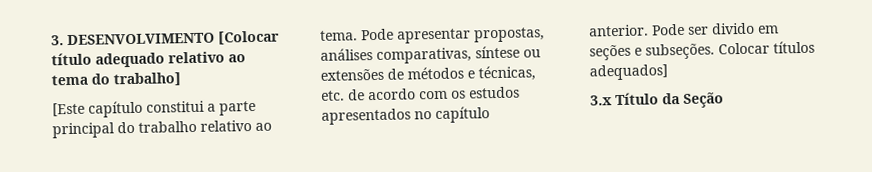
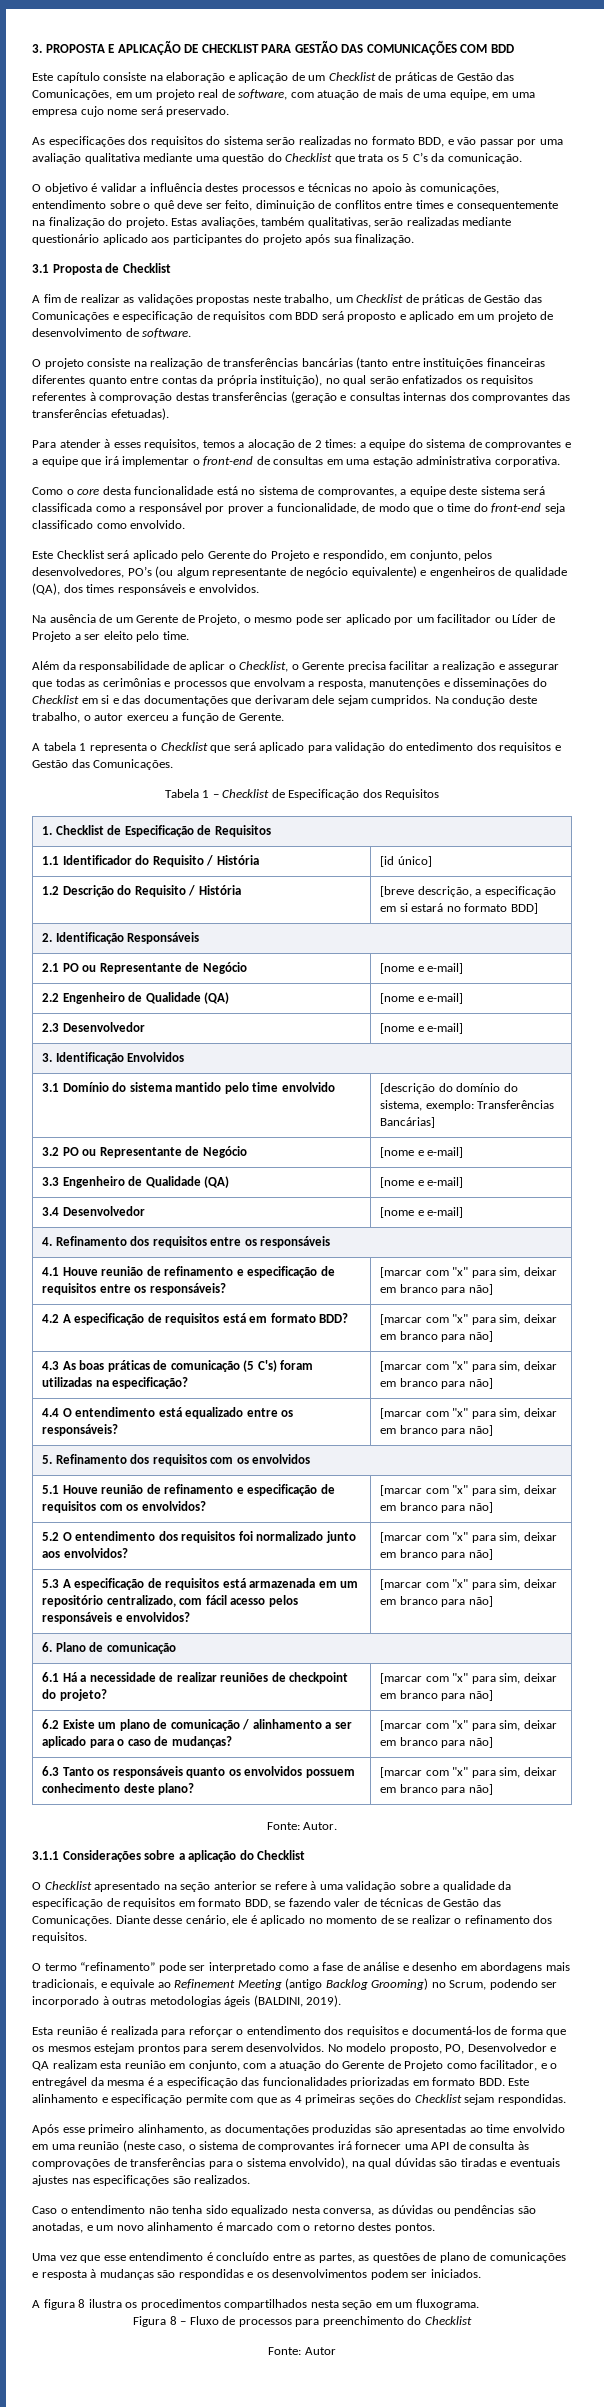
[51,30,280,46] [51,51,246,68] [51,72,181,87] [52,100,256,118] [52,120,272,139] [320,27,545,44] [320,45,541,64] [320,65,536,82] [321,86,520,101] [321,106,490,125] [589,22,779,37] [589,40,815,61] [589,64,668,81] [590,92,724,108] 3. DESENVOLVIMENTO [Colocar título adequado relativo ao tema do trabalho] // [Este capítulo constitui a parte principal do trabalho relativo ao tema. Pode apresentar propostas, análises comparativas, síntese ou extensões de métodos e técnicas, etc. de acordo com os estudos apresentados no capítulo anterior. Pode ser divido em seções e subseções. Colocar títulos adequados] // 3.x Título da Seção -> [32,40,514,55] [32,72,515,83] [32,89,535,100] [32,106,230,117] [32,136,563,147] [32,152,522,164] [32,183,499,194] [32,200,558,211] [32,217,512,228] [32,234,415,245] [32,263,171,275] [32,294,542,305] [32,311,554,322] [32,328,192,338] [32,357,545,369] [32,374,534,386] [32,391,570,403] [32,408,169,420] [32,439,571,450] [32,456,560,467] [32,486,546,497] [32,503,565,514] [32,520,186,529] [32,550,493,561] [32,566,567,578] [32,583,259,595] [32,614,555,625] [32,631,189,642] [32,661,560,672] [32,678,547,689] [32,695,537,706] [32,712,284,723] [32,742,561,753] [32,759,174,770] [164,789,440,800] [42,825,271,837] [42,855,259,867] [380,856,432,867] [42,885,241,897] [380,886,556,897] [380,903,538,914] [42,932,200,944] [42,962,247,974] [380,963,464,974] [42,992,230,1004] [380,993,464,1004] [42,1022,145,1032] [380,1023,464,1034] [42,1052,185,1064] [42,1082,335,1094] [380,1083,518,1094] [380,1100,555,1111] [380,1117,436,1128] [42,1146,247,1158] [380,1147,464,1158] [42,1176,230,1188] [380,1177,464,1188] [42,1206,145,1216] [380,1207,464,1218] [42,1236,331,1248] [42,1266,335,1278] [42,1283,226,1295] [380,1267,557,1278] [380,1284,493,1295] [42,1313,349,1325] [380,1314,557,1325] [380,1331,493,1342] [42,1360,314,1372] [42,1377,189,1389] [380,1361,557,1372] [380,1378,493,1389] [42,1407,294,1419] [42,1424,119,1436] [380,1408,557,1419] [380,1425,493,1436] [42,1454,311,1466] [42,1484,335,1496] [42,1501,206,1513] [380,1485,557,1496] [380,1502,493,1513] [42,1531,356,1543] [42,1548,128,1558] [380,1532,557,1543] [380,1549,493,1560] [42,1578,359,1590] [42,1595,298,1607] [42,1612,191,1624] [380,1579,557,1590] [380,1596,493,1607] [42,1642,176,1654] [42,1672,349,1684] [42,1689,107,1701] [380,1673,557,1684] [380,1690,493,1701] [42,1719,352,1731] [42,1736,232,1748] [380,1720,557,1731] [380,1737,493,1748] [42,1766,355,1778] [42,1783,195,1795] [380,1767,557,1778] [380,1784,493,1795] [266,1822,338,1830] [32,1850,306,1862] [32,1881,512,1892] [32,1898,501,1909] [32,1915,553,1926] [32,1932,87,1943] [32,1962,570,1973] [32,1978,558,1990] [32,1995,342,2007] [32,2026,567,2037] [32,2043,557,2054] [32,2060,558,2071] [32,2077,530,2088] [32,2094,566,2105] [32,2124,565,2135] [32,2140,529,2152] [32,2157,560,2169] [32,2175,251,2186] [32,2205,536,2216] [32,2222,435,2233] [32,2252,566,2263] [32,2269,481,2280] [32,2299,479,2310] [133,2316,472,2327] [268,2347,336,2355] 3. PROPOSTA E APLICAÇÃO DE CHECKLIST PARA GESTÃO DAS COMUNICAÇÕES COM BDD // Este capítulo consiste na elaboração e aplicação de um Checklist de práticas de Gestão das Comunicações, em um projeto real de software, com atuação de mais de uma equipe, em uma empresa cujo nome será preservado. // As especificações dos requisitos do sistema serão realizadas no formato BDD, e vão passar por uma avaliação qualitativa mediante uma questão do Checklist que trata os 5 C’s da comunicação. // O objetivo é validar a influência destes processos e técnicas no apoio às comunicações, entendimento sobre o quê deve ser feito, diminuição de conflitos entre times e consequentemente na finalização do projeto. Estas avaliações, também qualitativas, serão realizadas mediante questionário aplicado aos participantes do projeto após sua finalização. // 3.1 Proposta de Checklist // A fim de realizar as validações propostas neste trabalho, um Checklist de práticas de Gestão das Comunicações e especificação de requisitos com BDD será proposto e aplicado em um projeto de desenvolvimento de software. // O projeto consiste na realização de transferências bancárias (tanto entre instituições financeiras diferentes quanto entre contas da própria instituição), no qual serão enfatizados os requisitos referentes à comprovação destas transferências (geração e consultas internas dos comprovantes das transferências efetuadas). // Para atender à esses requisitos, temos a alocação de 2 times: a equipe do sistema de comprovantes e a equipe que irá implementar o front-end de consultas em uma estação administrativa corporativa. // Como o core desta funcionalidade está no sistema de comprovantes, a equipe deste sistema será classificada como a responsável por prover a funcionalidade, de modo que o time do front-end seja classificado como envolvido. // Este Checklist será aplicado pelo Gerente do Projeto e respondido, em conjunto, pelos desenvolvedores, PO’s (ou algum representante de negócio equivalente) e engenheiros de qualidade (QA), dos times responsáveis e envolvidos. // Na ausência de um Gerente de Projeto, o mesmo pode ser aplicado por um facilitador ou Líder de Projeto a ser eleito pelo time. // Além da responsabilidade de aplicar o Checklist, o Gerente precisa facilitar a realização e assegurar que todas as cerimônias e processos que envolvam a resposta, manutenções e disseminações do Checklist em si e das documentações que derivaram dele sejam cumpridos. Na condução deste trabalho, o autor exerceu a função de Gerente. // A tabela 1 representa o Checklist que será aplicado para validação do entedimento dos requisitos e Gestão das Comunicações. // Tabela 1 – Checklist de Especificação dos Requisitos // 1. Checklist de Especificação de Requisitos // 1.1 Identificador do Requisito / História | [id único] // 1.2 Descrição do Requisito / História | [breve descrição, a especificação em si estará no formato BDD] // 2. Identificação Responsáveis // 2.1 PO ou Representante de Negócio | [nome e e-mail] // 2.2 Engenheiro de Qualidade (QA) | [nome e e-mail] // 2.3 Desenvolvedor | [nome e e-mail] // 3. Identificação Envolvidos // 3.1 Domínio do sistema mantido pelo time envolvido | [descrição do domínio do sistema, exemplo: Transferências Bancárias] // 3.2 PO ou Representante de Negócio | [nome e e-mail] // 3.3 Engenheiro de Qualidade (QA) | [nome e e-mail] // 3.4 Desenvolvedor | [nome e e-mail] // 4. Refinamento dos requisitos entre os responsáveis // 4.1 Houve reunião de refinamento e especificação de requisitos entre os responsáveis? | [marcar com "x" para sim, deixar em branco para não] // 4.2 A especificação de requisitos está em formato BDD? | [marcar com "x" para sim, deixar em branco para não] // 4.3 As boas práticas de comunicação (5 C's) foram utilizadas na especificação? | [marcar com "x" para sim, deixar em branco para não] // 4.4 O entendimento está equalizado entre os responsáveis? | [marcar com "x" para sim, deixar em branco para não] // 5. Refinamento dos requisitos com os envolvidos // 5.1 Houve reunião de refinamento e especificação de requisitos com os envolvidos? | [marcar com "x" para sim, deixar em branco para não] // 5.2 O entendimento dos requisitos foi normalizado junto aos envolvidos? | [marcar com "x" para sim, deixar em branco para não] // 5.3 A especificação de requisitos está armazenada em um repositório centralizado, com fácil acesso pelos responsáveis e envolvidos? | [marcar com "x" para sim, deixar em branco para não] // 6. Plano de comunicação // 6.1 Há a necessidade de realizar reuniões de checkpoint do projeto? | [marcar com "x" para sim, deixar em branco para não] // 6.2 Existe um plano de comunicação / alinhamento a ser aplicado para o caso de mudanças? | [marcar com "x" para sim, deixar em branco para não] // 6.3 Tanto os responsáveis quanto os envolvidos possuem conhecimento deste plano? | [marcar com "x" para sim, deixar em branco para não] // Fonte: Autor. // 3.1.1 Considerações sobre a aplicação do Checklist // O Checklist apresentado na seção anterior se refere à uma validação sobre a qualidade da especificação de requisitos em formato BDD, se fazendo valer de técnicas de Gestão das Comunicações. Diante desse cenário, ele é aplicado no momento de se realizar o refinamento dos requisitos. // O termo “refinamento” pode ser interpretado como a fase de análise e desenho em abordagens mais tradicionais, e equivale ao Refinement Meeting (antigo Backlog Grooming) no Scrum, podendo ser incorporado à outras metodologias ágeis (BALDINI, 2019). // Esta reunião é realizada para reforçar o entendimento dos requisitos e documentá-los de forma que os mesmos estejam prontos para serem desenvolvidos. No modelo proposto, PO, Desenvolvedor e QA realizam esta reunião em conjunto, com a atuação do Gerente de Projeto como facilitador, e o entregável da mesma é a especificação das funcionalidades priorizadas em formato BDD. Este alinhamento e especificação permite com que as 4 primeiras seções do Checklist sejam respondidas. // Após esse primeiro alinhamento, as documentações produzidas são apresentadas ao time envolvido em uma reunião (neste caso, o sistema de comprovantes irá fornecer uma API de consulta às comprovações de transferências para o sistema envolvido), na qual dúvidas são tiradas e eventuais ajustes nas especificações são realizados. // Caso o entendimento não tenha sido equalizado nesta conversa, as dúvidas ou pendências são anotadas, e um novo alinhamento é marcado com o retorno destes pontos. // Uma vez que esse entendimento é concluído entre as partes, as questões de plano de comunicações e resposta à mudanças são respondidas e os desenvolvimentos podem ser iniciados. // A figura 8 ilustra os procedimentos compartilhados nesta seção em um fluxograma. // Figura 8 – Fluxo de processos para preenchimento do Checklist // Fonte: Autor

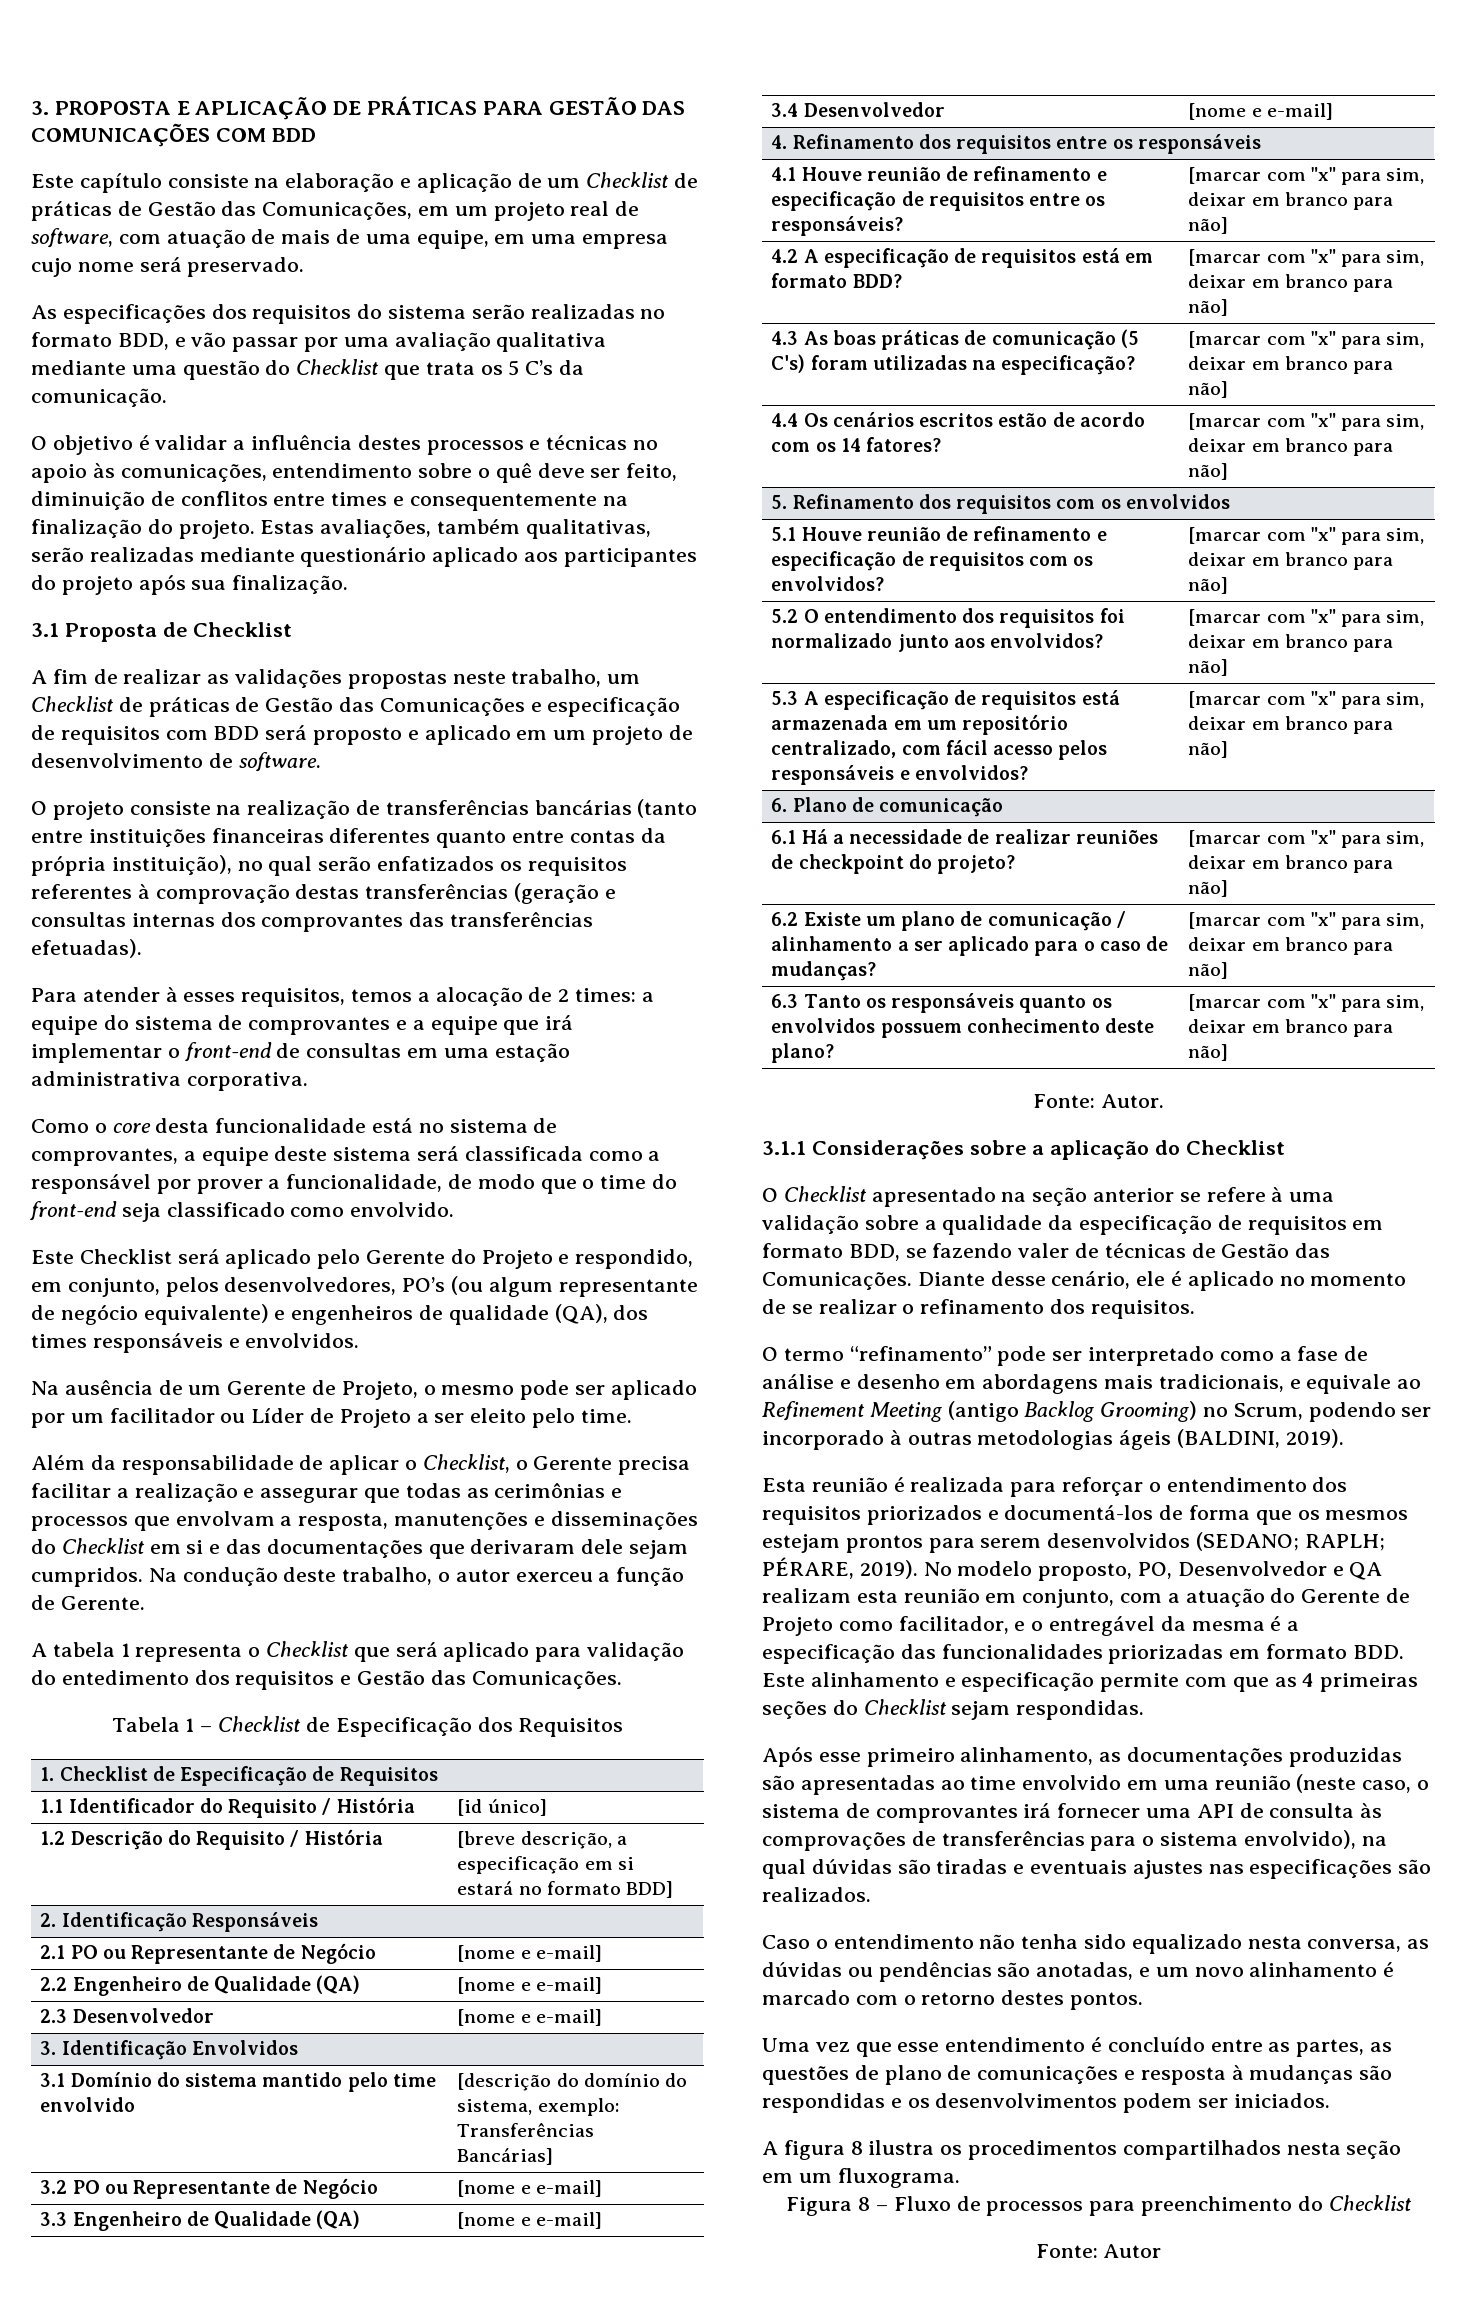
[201,44,259,53] CHECKLIST -> [367,96,478,115] PRÁTICAS
[62,1407,294,1419] [42,1424,119,1436] O entendimento está equalizado entre os responsáveis? -> [803,412,1145,427] [771,437,942,452] Os cenários escritos estão de acordo com os 14 fatores?
(399, 2031) none -> [866,1505,982,1525] priorizados
[246,2043,325,2052] desenvolvidos. -> [1047,1532,1385,1551] [762,1557,918,1579] desenvolvidos (SEDANO; RAPLH; PÉRARE, 2019).

